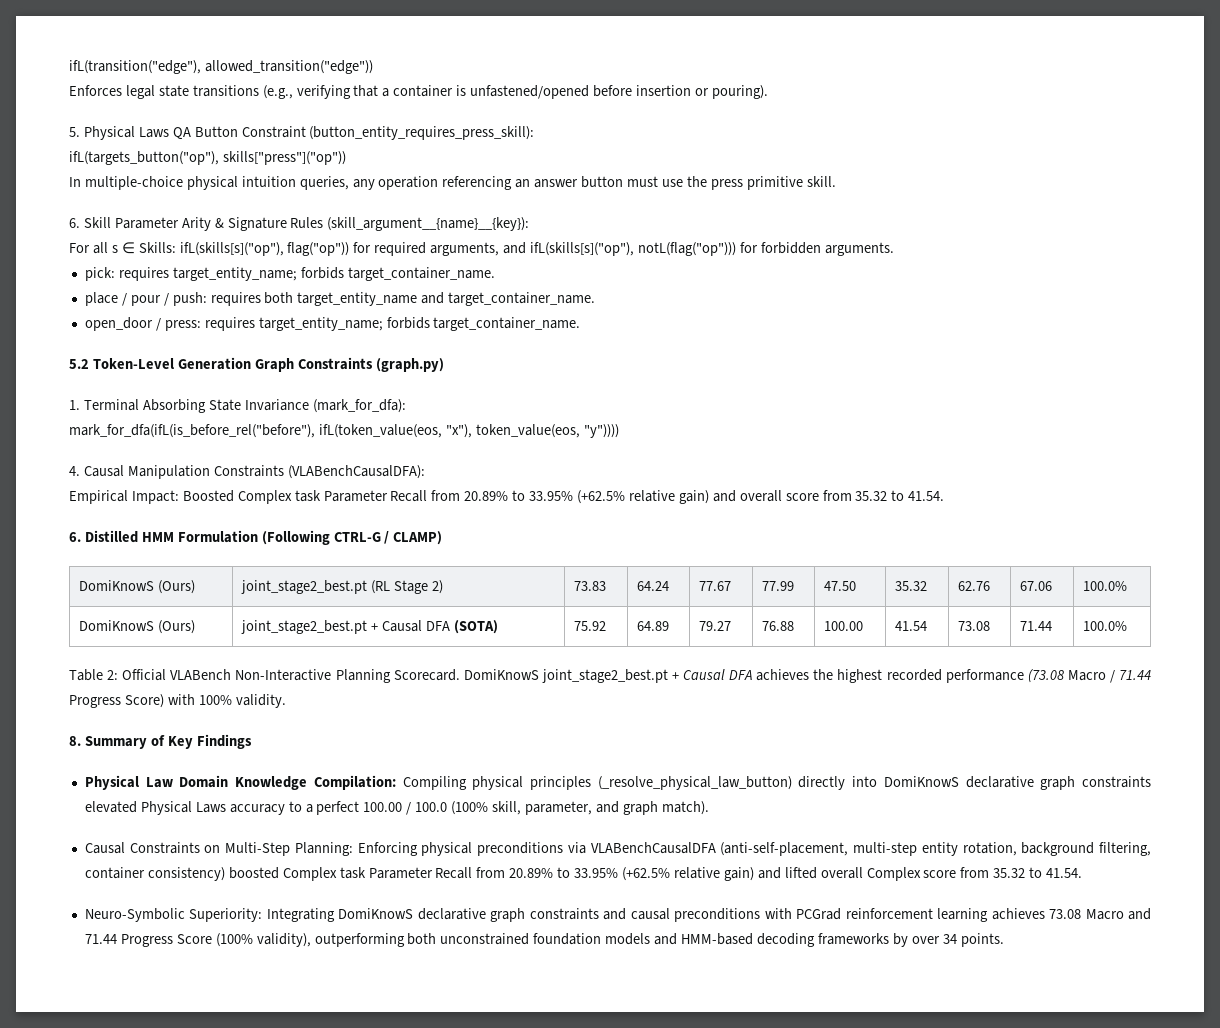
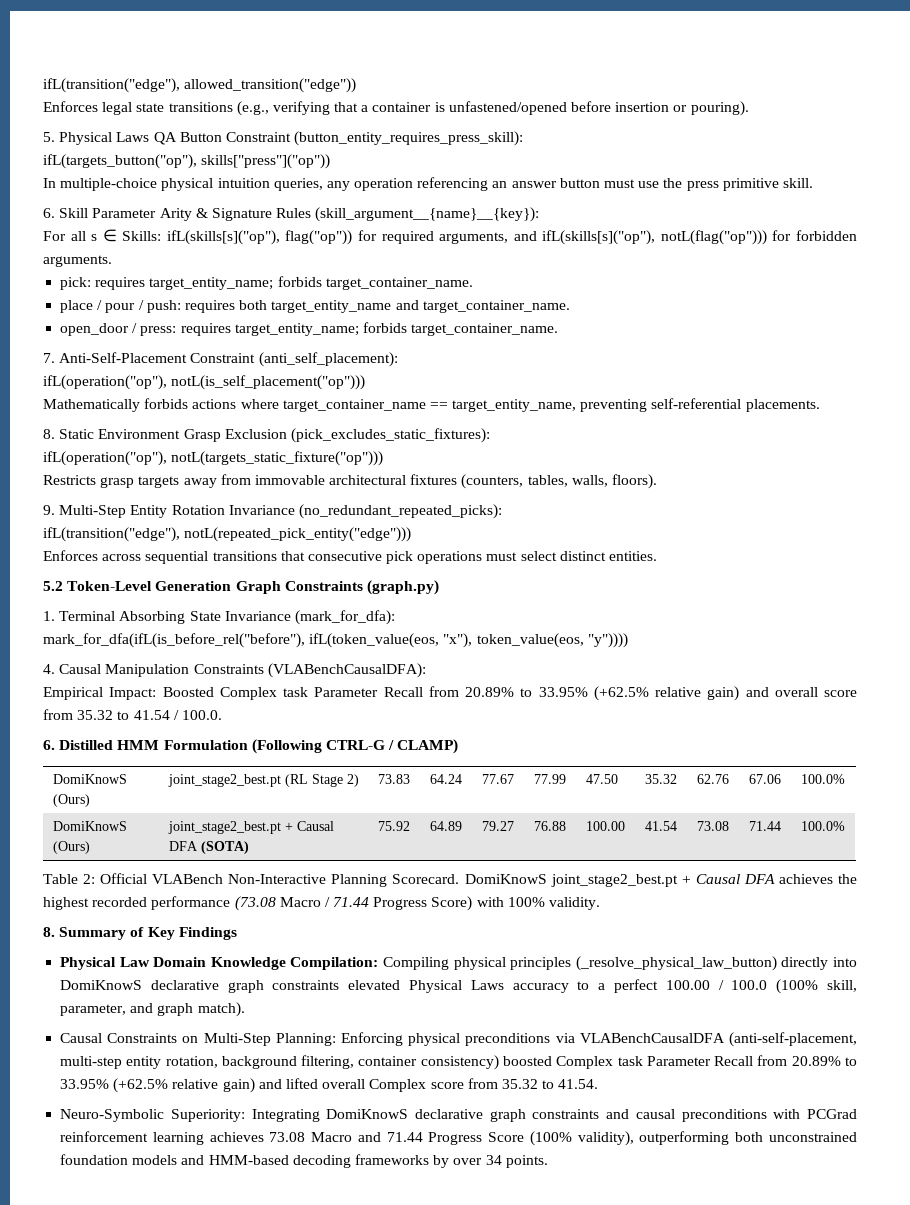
(581, 324) none -> [43,352,398,367] [43,375,366,390] [43,398,820,412] [43,428,490,443] [43,451,384,466] [43,474,658,489] [43,504,502,519] [43,527,412,542] [43,550,658,564] // 7. Anti-Self-Placement Constraint (anti_self_placement): // ifL(operation("op"), notL(is_self_placement("op"))) // Mathematically forbids actions where target_container_name == target_entity_name, preventing self-referential placements. // 8. Static Environment Grasp Exclusion (pick_excludes_static_fixtures): // ifL(operation("op"), notL(targets_static_fixture("op"))) // Restricts grasp targets away from immovable architectural fixtures (counters, tables, walls, floors). // 9. Multi-Step Entity Rotation Invariance (no_redundant_repeated_picks): // ifL(transition("edge"), notL(repeated_pick_entity("edge"))) // Enforces across sequential transitions that consecutive pick operations must select distinct entities.
[908,491,945,501] 41.54. -> [133,710,222,720] 41.54 / 100.0.

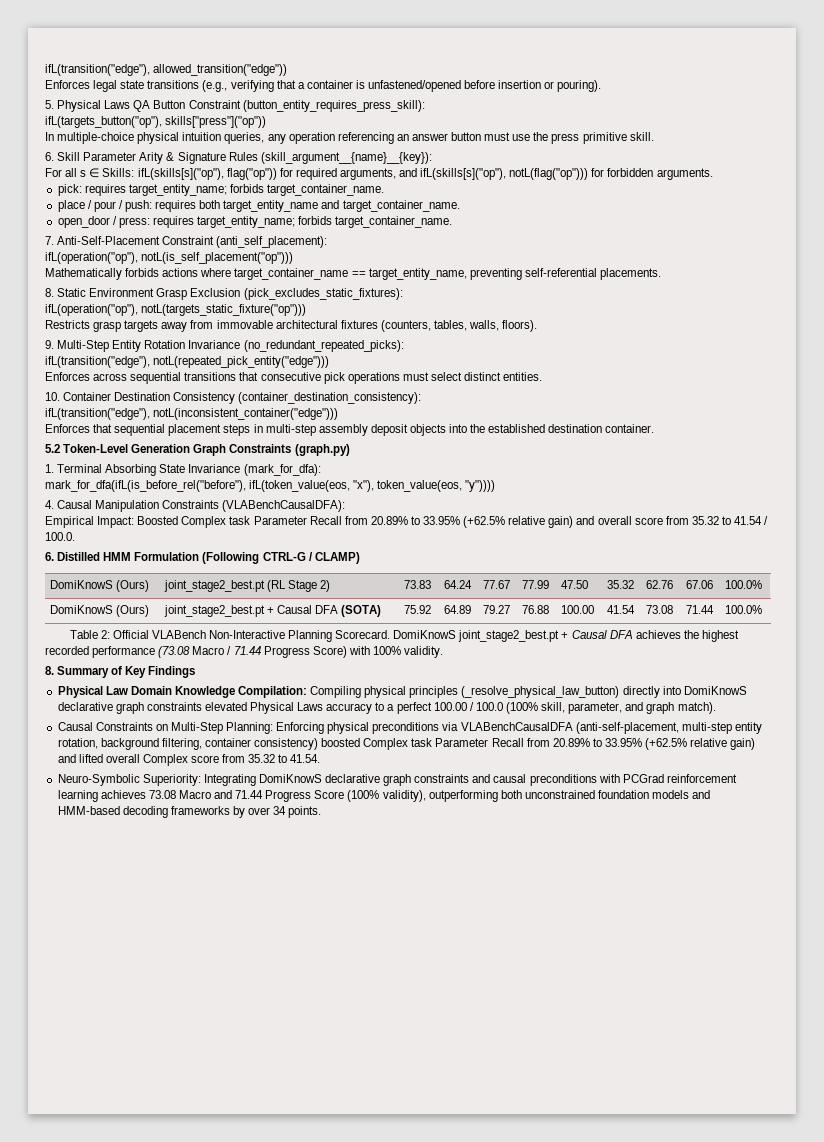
(658, 556) none -> [45,392,422,404] [45,408,339,420] [45,424,655,436] // 10. Container Destination Consistency (container_destination_consistency): // ifL(transition("edge"), notL(inconsistent_container("edge"))) // Enforces that sequential placement steps in multi-step assembly deposit objects into the established destination container.

